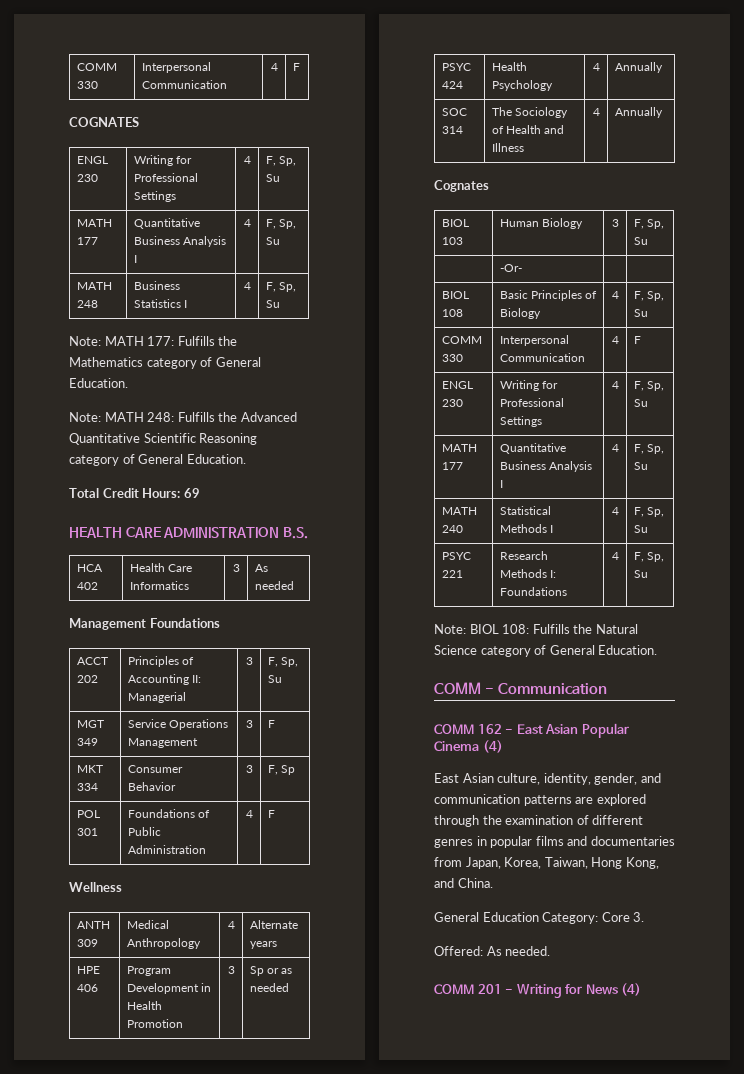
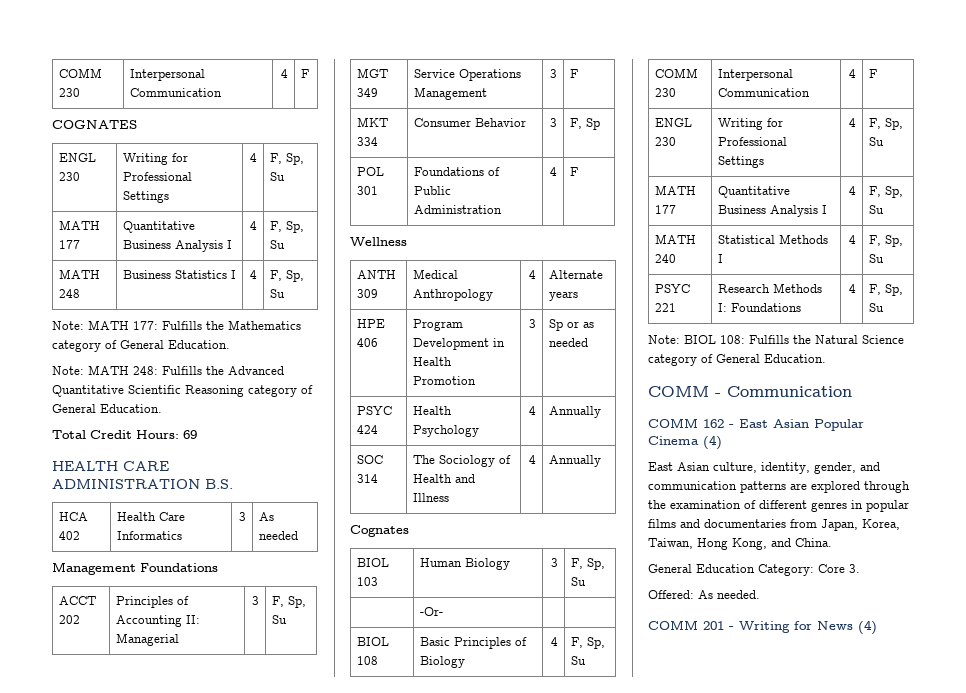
[76,63,117,71] [76,81,98,89] COMM 330 -> [58,68,102,78] [58,88,80,97] COMM 230
[441,354,463,362] 330 -> [654,88,676,97] 230

